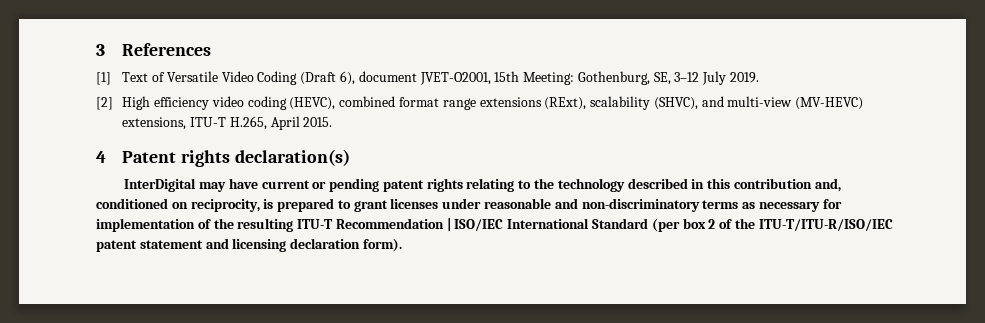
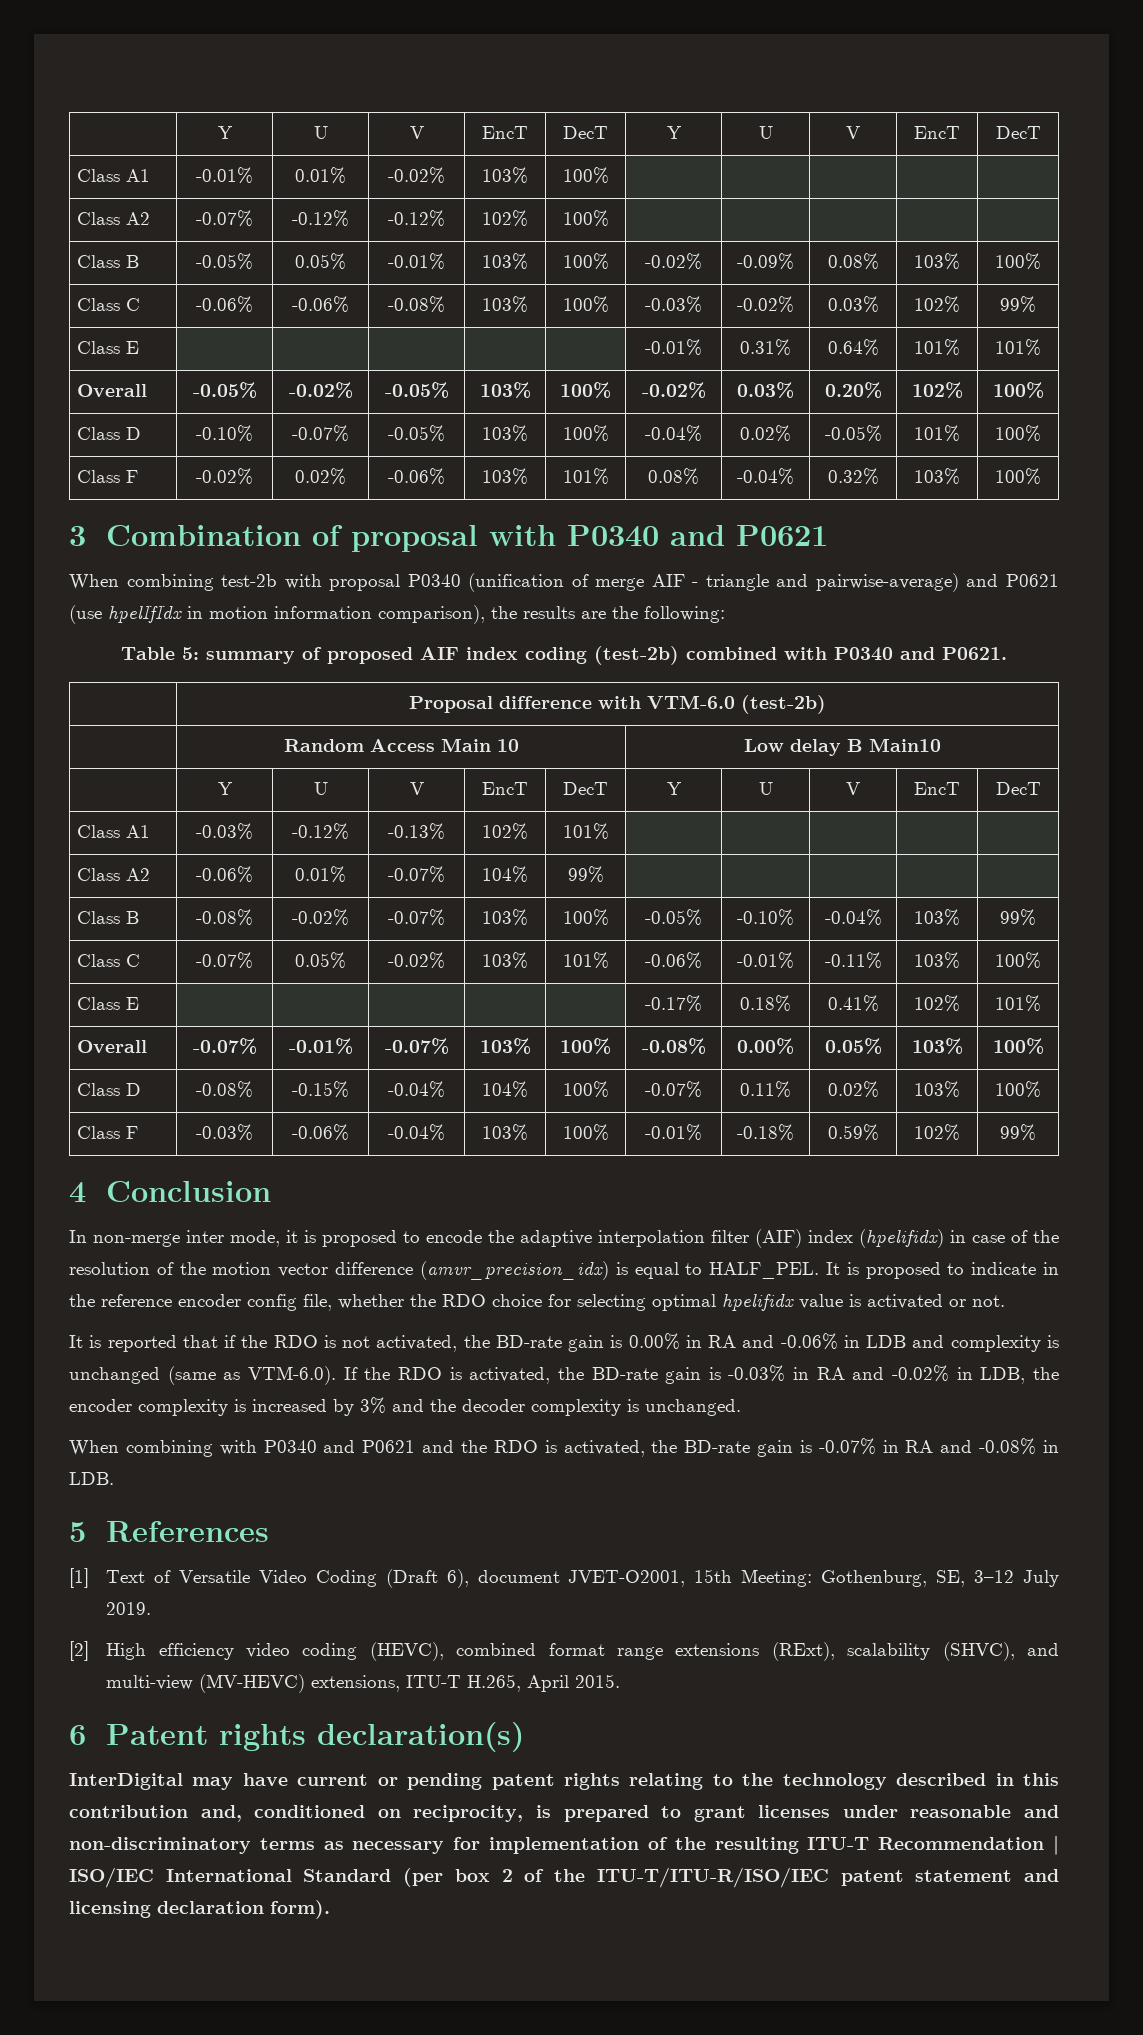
[96,44,105,56] 3 -> [217,126,233,139] [313,126,328,139] [409,126,424,139] [482,126,528,139] [563,126,608,139] [666,126,682,139] [758,126,773,139] [846,126,860,139] [914,126,960,139] [995,126,1041,139] [76,169,150,182] [196,167,253,184] [295,167,346,184] [388,167,445,184] [482,167,528,184] [562,167,609,184] [76,212,150,225] [196,210,253,227] [292,210,349,227] [388,210,445,227] [482,210,528,227] [562,210,609,227] [76,255,139,268] [196,253,253,270] [295,253,346,270] [388,253,445,270] [482,253,528,270] [562,253,609,270] [645,253,702,270] [737,253,794,270] [827,253,879,270] [914,253,960,270] [995,253,1041,270] [76,298,140,311] [196,296,253,313] [292,296,349,313] [388,296,445,313] [482,296,528,313] [562,296,609,313] [645,296,702,313] [737,296,794,313] [827,296,879,313] [914,296,960,313] [1000,296,1036,313] [76,341,139,354] [645,339,702,356] [740,339,791,356] [827,339,879,356] [914,339,960,356] [995,339,1041,356] [76,384,147,397] [192,382,257,398] [288,382,353,398] [384,382,449,398] [479,382,531,398] [560,382,611,398] [641,382,706,398] [737,382,794,398] [824,382,882,398] [911,382,963,398] [992,382,1044,398] [76,427,141,440] [196,425,253,442] [292,425,349,442] [388,425,445,442] [482,425,528,442] [562,425,609,442] [645,425,702,442] [740,425,791,442] [824,425,882,442] [914,425,960,442] [995,425,1041,442] [76,470,138,483] [196,468,253,485] [295,468,346,485] [388,468,445,485] [482,468,528,485] [562,468,609,485] [648,468,699,485] [737,468,794,485] [827,468,879,485] [914,468,960,485] [995,468,1041,485] [69,525,829,552] [69,573,1059,592] [69,605,725,624] [121,646,1007,665] [409,695,826,714] [283,738,519,752] [743,738,941,756] [217,782,233,795] [313,782,328,795] [409,782,424,795] [482,782,528,795] [563,782,608,795] [666,782,682,795] [758,782,773,795] [846,782,860,795] [914,782,960,795] [995,782,1041,795] [76,825,150,838] [196,823,253,840] [292,823,349,840] [388,823,445,840] [482,823,528,840] [562,823,609,840] [76,868,150,881] [196,866,253,883] [295,866,346,883] [388,866,445,883] [482,866,528,883] [567,866,604,883] [76,911,139,924] [196,909,253,926] [292,909,349,926] [388,909,445,926] [482,909,528,926] [562,909,609,926] [645,909,702,926] [737,909,794,926] [824,909,882,926] [914,909,960,926] [1000,909,1036,926] [76,954,140,967] [196,952,253,969] [295,952,346,969] [388,952,445,969] [482,952,528,969] [562,952,609,969] [645,952,702,969] [737,952,794,969] [824,952,882,969] [914,952,960,969] [995,952,1041,969] [76,997,139,1010] [645,995,702,1012] [740,995,791,1012] [827,995,879,1012] [914,995,960,1012] [995,995,1041,1012] [76,1040,147,1053] [192,1038,257,1054] [288,1038,353,1054] [384,1038,449,1054] [479,1038,531,1054] [560,1038,611,1054] [641,1038,706,1054] [737,1038,794,1054] [824,1038,882,1054] [911,1038,963,1054] [992,1038,1044,1054] [76,1083,141,1096] [196,1081,253,1098] [292,1081,349,1098] [388,1081,445,1098] [482,1081,528,1098] [562,1081,609,1098] [645,1081,702,1098] [740,1081,791,1098] [827,1081,879,1098] [914,1081,960,1098] [995,1081,1041,1098] [76,1126,138,1139] [196,1124,253,1141] [292,1124,349,1141] [388,1124,445,1141] [482,1124,528,1141] [562,1124,609,1141] [645,1124,702,1141] [737,1124,794,1141] [827,1124,879,1141] [914,1124,960,1141] [1000,1124,1036,1141] [69,1181,272,1203] [69,1229,1059,1248] [69,1261,1059,1280] [69,1294,1005,1311] [69,1333,1059,1352] [69,1365,1059,1385] [69,1397,741,1416] [69,1438,1060,1457] [69,1472,114,1485] [69,1522,86,1542] | Y | U | V | EncT | DecT | Y | U | V | EncT | DecT // Class A1 | -0.01% | 0.01% | -0.02% | 103% | 100% | | | | | // Class A2 | -0.07% | -0.12% | -0.12% | 102% | 100% | | | | | // Class B | -0.05% | 0.05% | -0.01% | 103% | 100% | -0.02% | -0.09% | 0.08% | 103% | 100% // Class C | -0.06% | -0.06% | -0.08% | 103% | 100% | -0.03% | -0.02% | 0.03% | 102% | 99% // Class E | | | | | | -0.01% | 0.31% | 0.64% | 101% | 101% // Overall | -0.05% | -0.02% | -0.05% | 103% | 100% | -0.02% | 0.03% | 0.20% | 102% | 100% // Class D | -0.10% | -0.07% | -0.05% | 103% | 100% | -0.04% | 0.02% | -0.05% | 101% | 100% // Class F | -0.02% | 0.02% | -0.06% | 103% | 101% | 0.08% | -0.04% | 0.32% | 103% | 100% // 3 Combination of proposal with P0340 and P0621 // When combining test-2b with proposal P0340 (unification of merge AIF - triangle and pairwise-average) and P0621 (use hpelIfIdx in motion information comparison), the results are the following: // Table 5: summary of proposed AIF index coding (test-2b) combined with P0340 and P0621. // | Proposal difference with VTM-6.0 (test-2b) // | Random Access Main 10 | Low delay B Main10 // | Y | U | V | EncT | DecT | Y | U | V | EncT | DecT // Class A1 | -0.03% | -0.12% | -0.13% | 102% | 101% | | | | | // Class A2 | -0.06% | 0.01% | -0.07% | 104% | 99% | | | | | // Class B | -0.08% | -0.02% | -0.07% | 103% | 100% | -0.05% | -0.10% | -0.04% | 103% | 99% // Class C | -0.07% | 0.05% | -0.02% | 103% | 101% | -0.06% | -0.01% | -0.11% | 103% | 100% // Class E | | | | | | -0.17% | 0.18% | 0.41% | 102% | 101% // Overall | -0.07% | -0.01% | -0.07% | 103% | 100% | -0.08% | 0.00% | 0.05% | 103% | 100% // Class D | -0.08% | -0.15% | -0.04% | 104% | 100% | -0.07% | 0.11% | 0.02% | 103% | 100% // Class F | -0.03% | -0.06% | -0.04% | 103% | 100% | -0.01% | -0.18% | 0.59% | 102% | 99% // 4 Conclusion // In non-merge inter mode, it is proposed to encode the adaptive interpolation filter (AIF) index (hpelifidx) in case of the resolution of the motion vector difference (amvr_precision_idx) is equal to HALF_PEL. It is proposed to indicate in the reference encoder config file, whether the RDO choice for selecting optimal hpelifidx value is activated or not. // It is reported that if the RDO is not activated, the BD-rate gain is 0.00% in RA and -0.06% in LDB and complexity is unchanged (same as VTM-6.0). If the RDO is activated, the BD-rate gain is -0.03% in RA and -0.02% in LDB, the encoder complexity is increased by 3% and the decoder complexity is unchanged. // When combining with P0340 and P0621 and the RDO is activated, the BD-rate gain is -0.07% in RA and -0.08% in LDB. // 5
[96,151,106,163] 4 -> [69,1725,86,1745] 6

